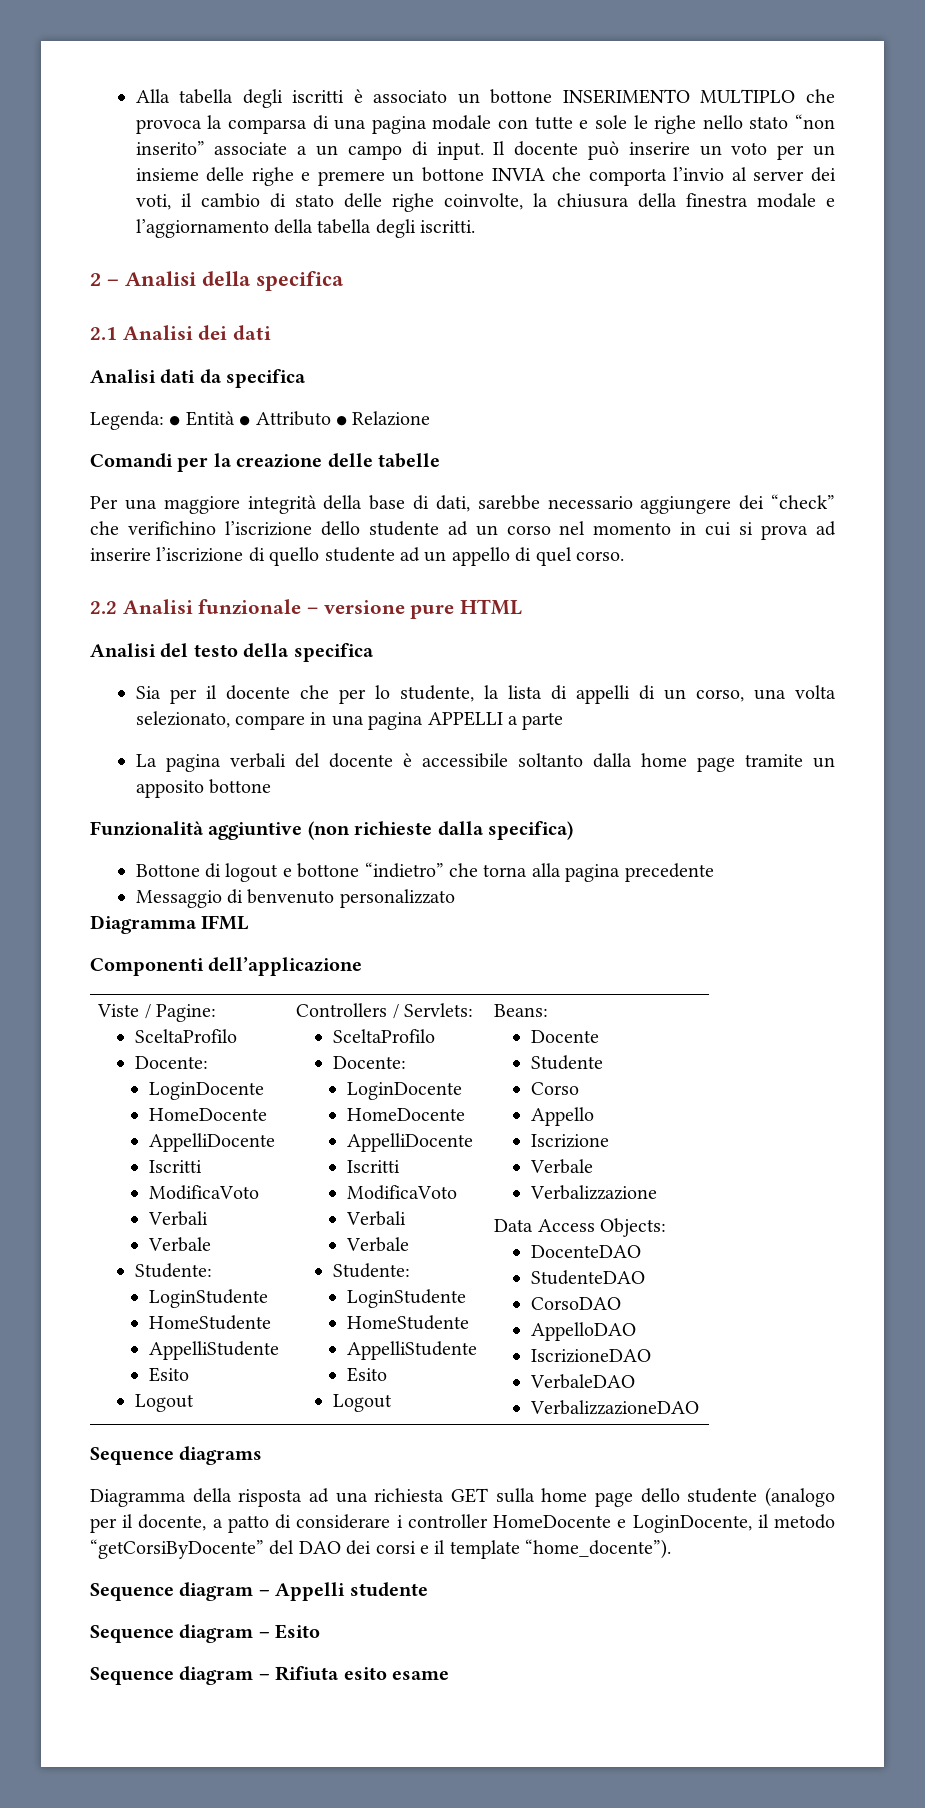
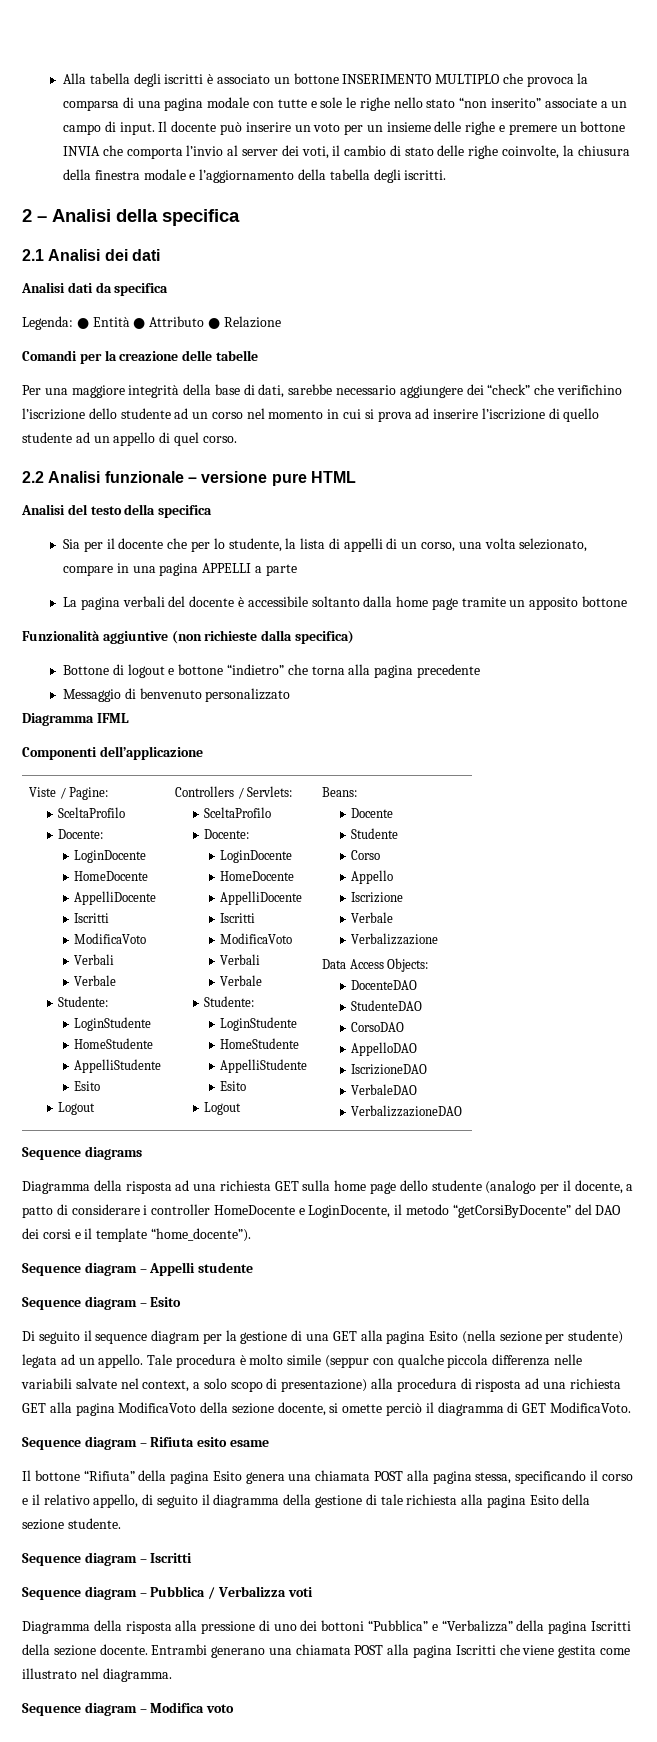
(321, 1631) none -> [22,1330,624,1344] [22,1354,582,1368] [21,1378,621,1392] [22,1402,631,1416] // Di seguito il sequence diagram per la gestione di una GET alla pagina Esito (nella sezione per studente) legata ad un appello. Tale procedura è molto simile (seppur con qualche piccola differenza nelle variabili salvate nel context, a solo scopo di presentazione) alla procedura di risposta ad una richiesta GET alla pagina ModificaVoto della sezione docente, si omette perciò il diagramma di GET ModificaVoto.
(449, 1675) none -> [22,1470,633,1484] [22,1494,591,1508] [22,1518,121,1530] [22,1552,193,1566] [22,1586,313,1600] [22,1620,631,1634] [22,1644,630,1658] [22,1668,172,1682] [22,1702,235,1716] // Il bottone “Rifiuta” della pagina Esito genera una chiamata POST alla pagina stessa, specificando il corso e il relativo appello, di seguito il diagramma della gestione di tale richiesta alla pagina Esito della sezione studente. // Sequence diagram – Iscritti // Sequence diagram – Pubblica / Verbalizza voti // Diagramma della risposta alla pressione di uno dei bottoni “Pubblica” e “Verbalizza” della pagina Iscritti della sezione docente. Entrambi generano una chiamata POST alla pagina Iscritti che viene gestita come illustrato nel diagramma. // Sequence diagram – Modifica voto

